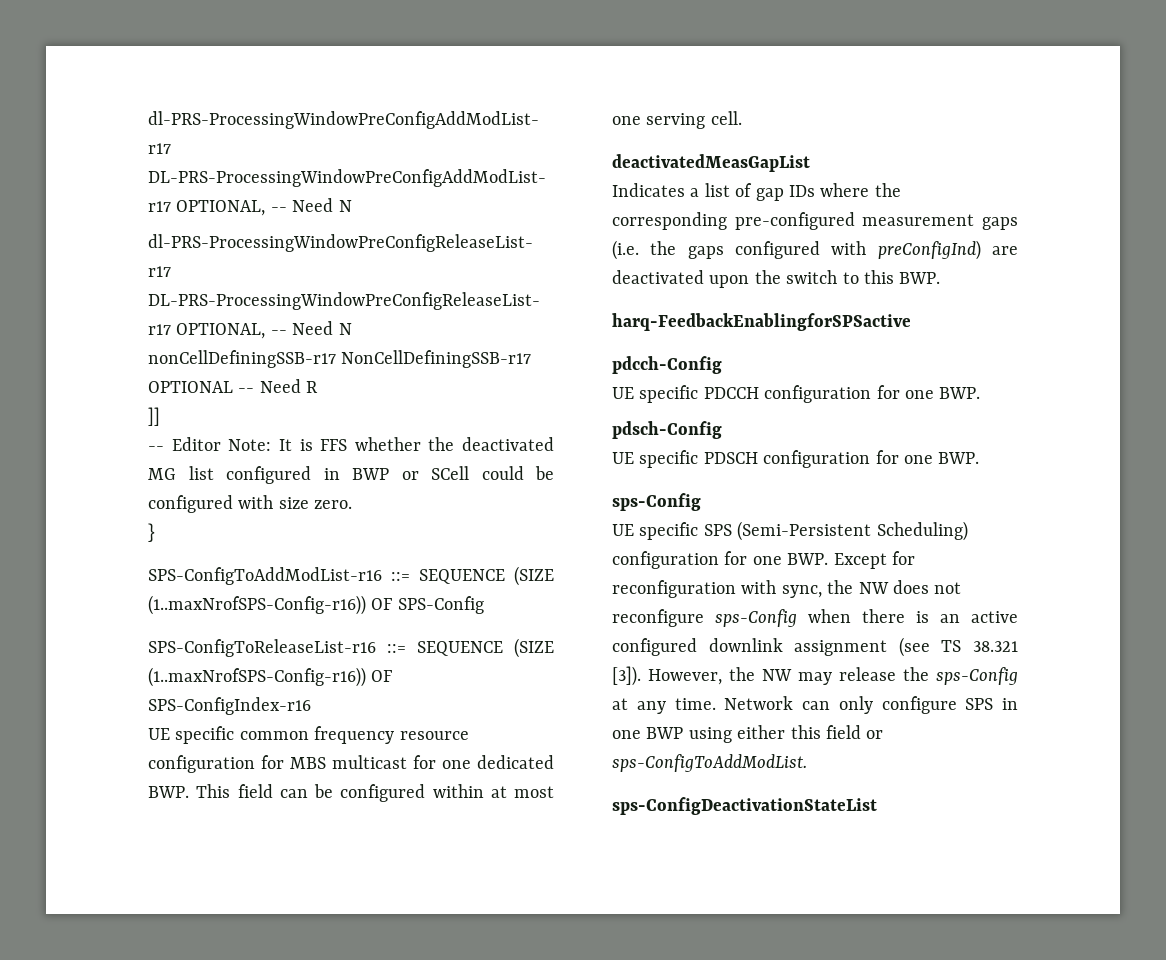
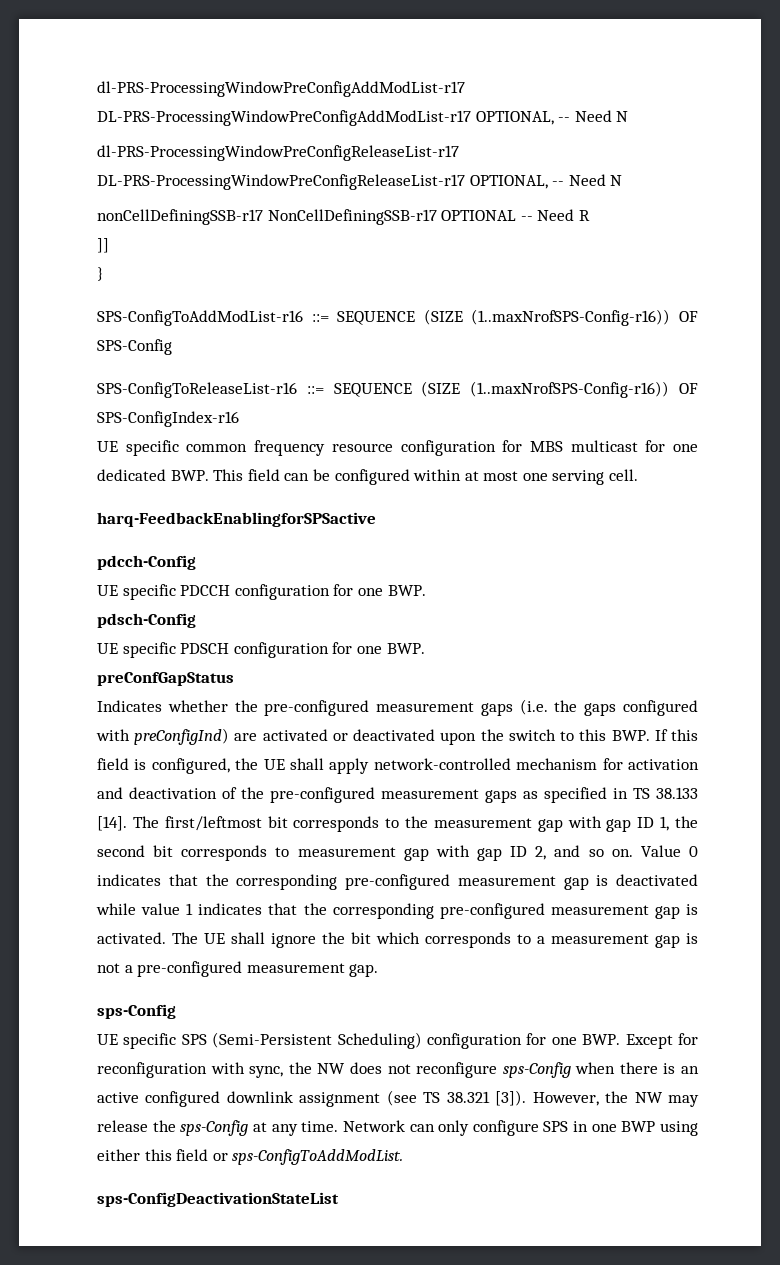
[148,437,554,451] [148,466,554,484] [148,495,353,513] // -- Editor Note: It is FFS whether the deactivated MG list configured in BWP or SCell could be configured with size zero. -> (109, 245) none
[612,154,810,172] [612,183,901,201] [612,212,1018,230] [612,240,1018,260] [612,270,941,288] // deactivatedMeasGapList // Indicates a list of gap IDs where the corresponding pre-configured measurement gaps (i.e. the gaps configured with preConfigInd) are deactivated upon the switch to this BWP. -> (639, 475) none
(980, 458) none -> [97,672,234,686] [97,699,698,716] [96,728,698,745] [97,758,699,774] [97,787,698,803] [97,816,698,832] [97,845,699,861] [97,874,698,890] [96,903,699,919] [97,932,698,948] [97,961,379,977] // preConfGapStatus // Indicates whether the pre-configured measurement gaps (i.e. the gaps configured with preConfigInd) are activated or deactivated upon the switch to this BWP. If this field is configured, the UE shall apply network-controlled mechanism for activation and deactivation of the pre-configured measurement gaps as specified in TS 38.133 [14]. The first/leftmost bit corresponds to the measurement gap with gap ID 1, the second bit corresponds to measurement gap with gap ID 2, and so on. Value 0 indicates that the corresponding pre-configured measurement gap is deactivated while value 1 indicates that the corresponding pre-configured measurement gap is activated. The UE shall ignore the bit which corresponds to a measurement gap is not a pre-configured measurement gap.

